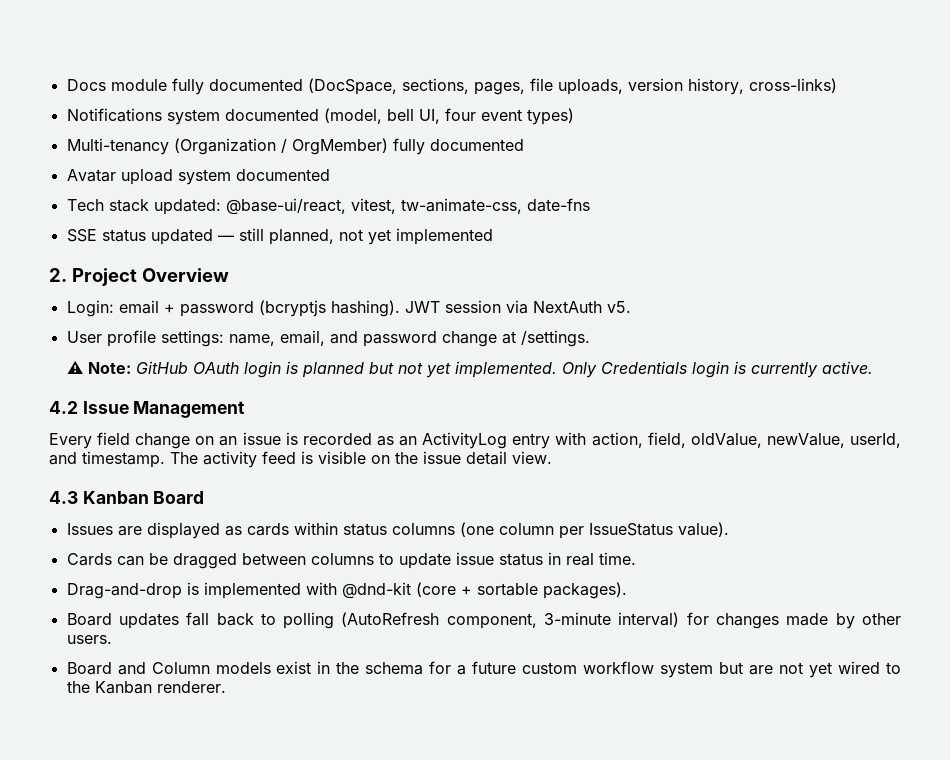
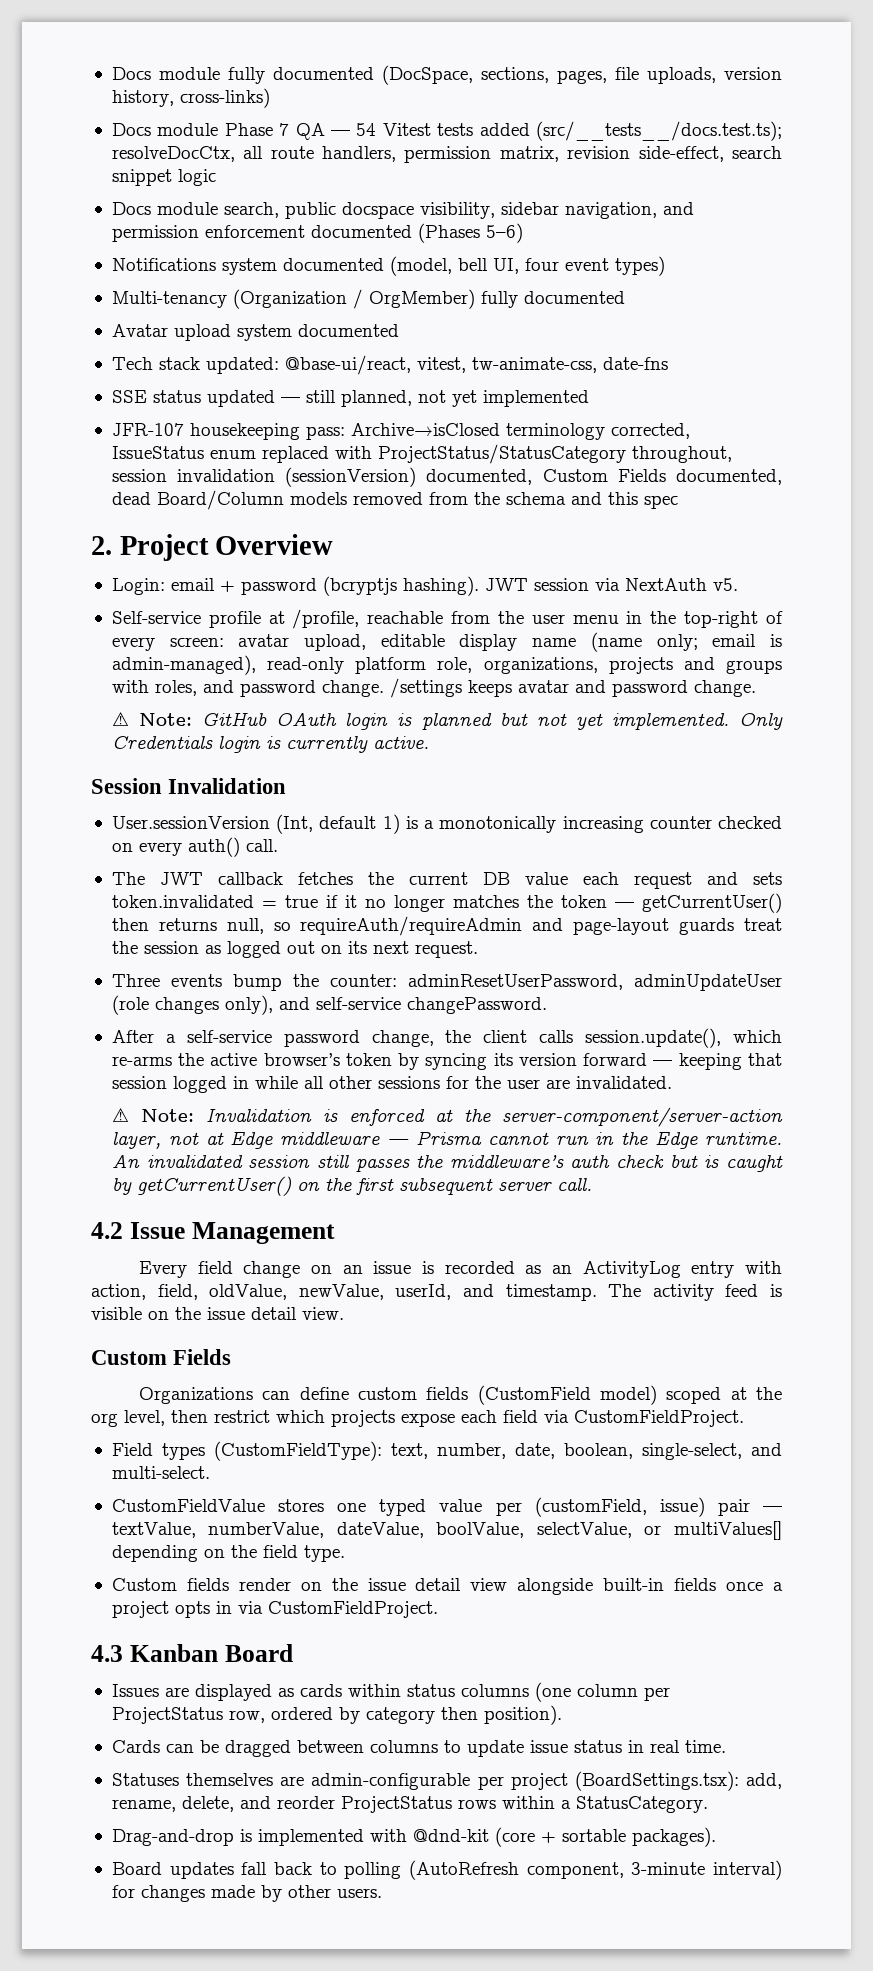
(837, 85) none -> [111,121,783,141] [111,146,782,163] [111,169,216,186] [111,202,694,219] [111,223,523,243] // Docs module Phase 7 QA — 54 Vitest tests added (src/__tests__/docs.test.ts); resolveDocCtx, all route handlers, permission matrix, revision side-effect, search snippet logic // Docs module search, public docspace visibility, sidebar navigation, and permission enforcement documented (Phases 5–6)
(493, 236) none -> [111,423,690,440] [111,444,732,464] [111,467,782,487] [111,490,678,510] // JFR-107 housekeeping pass: Archive→isClosed terminology corrected, IssueStatus enum replaced with ProjectStatus/StatusCategory throughout, session invalidation (sessionVersion) documented, Custom Fields documented, dead Board/Column models removed from the schema and this spec
[66,330,590,347] User profile settings: name, email, and password change at /settings. -> [111,609,784,629] [111,632,782,652] [111,655,782,675] [111,678,756,698] Self-service profile at /profile, reachable from the user menu in the top-right of every screen: avatar upload, editable display name (name only; email is admin-managed), read-only platform role, organizations, projects and groups with roles, and password change. /settings keeps avatar and password change.
(874, 367) none -> [91,778,287,794] [111,814,783,834] [111,837,278,857] [111,872,782,889] [111,893,782,913] [111,916,782,936] [111,941,478,958] [111,974,782,991] [111,995,547,1015] [111,1028,782,1048] [111,1053,782,1070] [111,1076,672,1093] [111,1107,783,1127] [111,1131,783,1149] [111,1155,783,1172] [111,1176,592,1196] // Session Invalidation // User.sessionVersion (Int, default 1) is a monotonically increasing counter checked on every auth() call. // The JWT callback fetches the current DB value each request and sets token.invalidated = true if it no longer matches the token — getCurrentUser() then returns null, so requireAuth/requireAdmin and page-layout guards treat the session as logged out on its next request. // Three events bump the counter: adminResetUserPassword, adminUpdateUser (role changes only), and self-service changePassword. // After a self-service password change, the client calls session.update(), which re-arms the active browser’s token by syncing its version forward — keeping that session logged in while all other sessions for the user are invalidated. // ⚠ Note: Invalidation is enforced at the server-component/server-action layer, not at Edge middleware — Prisma cannot run in the Edge runtime. An invalidated session still passes the middleware’s auth check but is caught by getCurrentUser() on the first subsequent server call.
(552, 457) none -> [91,1349,232,1365] [139,1385,782,1405] [91,1410,744,1427] [111,1441,782,1461] [111,1466,210,1479] [111,1497,783,1517] [111,1521,782,1540] [111,1545,345,1562] [111,1578,783,1595] [111,1601,438,1618] // Custom Fields // Organizations can define custom fields (CustomField model) scoped at the org level, then restrict which projects expose each field via CustomFieldProject. // Field types (CustomFieldType): text, number, date, boolean, single-select, and multi-select. // CustomFieldValue stores one typed value per (customField, issue) pair — textValue, numberValue, dateValue, boolValue, selectValue, or multiValues[] depending on the field type. // Custom fields render on the issue detail view alongside built-in fields once a project opts in via CustomFieldProject.
[588,522,729,537] IssueStatus value). -> [111,1705,562,1725] ProjectStatus row, ordered by category then position).
(636, 558) none -> [111,1771,782,1791] [111,1796,708,1813] // Statuses themselves are admin-configurable per project (BoardSettings.tsx): add, rename, delete, and reorder ProjectStatus rows within a StatusCategory.
[66,661,902,678] [66,681,226,694] // Board and Column models exist in the schema for a future custom workflow system but are not yet wired to the Kanban renderer. -> (382, 1893) none

